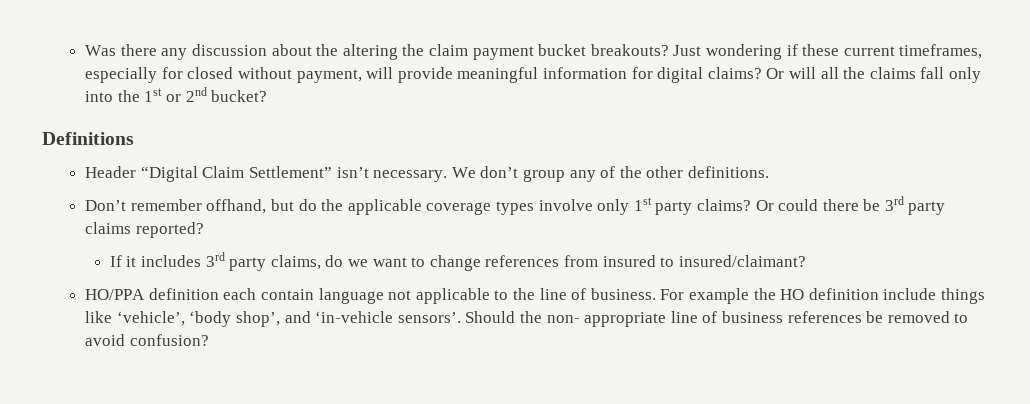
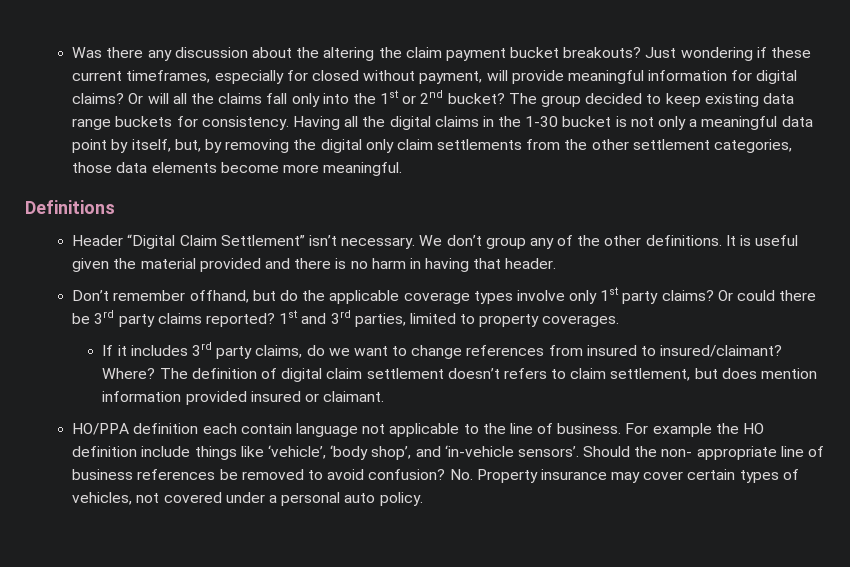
(268, 96) none -> [508,93,794,107] [72,116,813,130] [72,139,792,153] [72,162,403,176] The group decided to keep existing data range buckets for consistency. Having all the digital claims in the 1-30 bucket is not only a meaningful data point by itself, but, by removing the digital only claim settlements from the other settlement categories, those data elements become more meaningful.
(769, 172) none -> [725,235,799,246] [72,258,557,272] It is useful given the material provided and there is no harm in having that header.
(204, 230) none -> [279,310,620,327] 1st and 3rd parties, limited to property coverages.
(806, 261) none -> [102,368,817,382] [102,391,385,405] Where? The definition of digital claim settlement doesn’t refers to claim settlement, but does mention information provided insured or claimant.
(209, 340) none -> [449,469,799,483] [72,492,423,506] No. Property insurance may cover certain types of vehicles, not covered under a personal auto policy.

